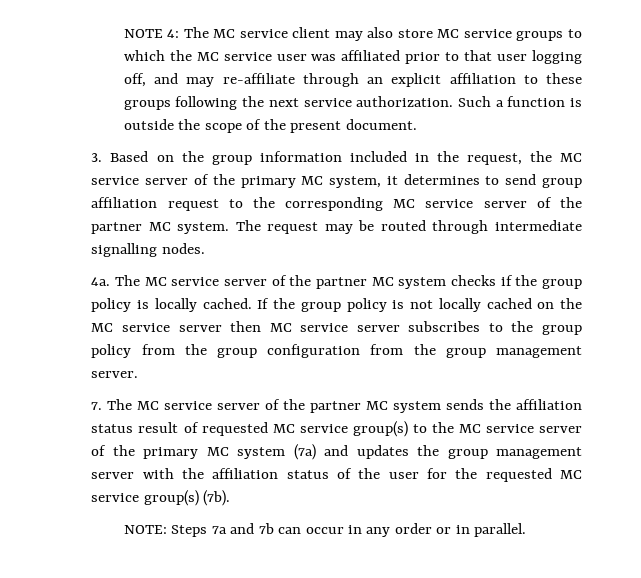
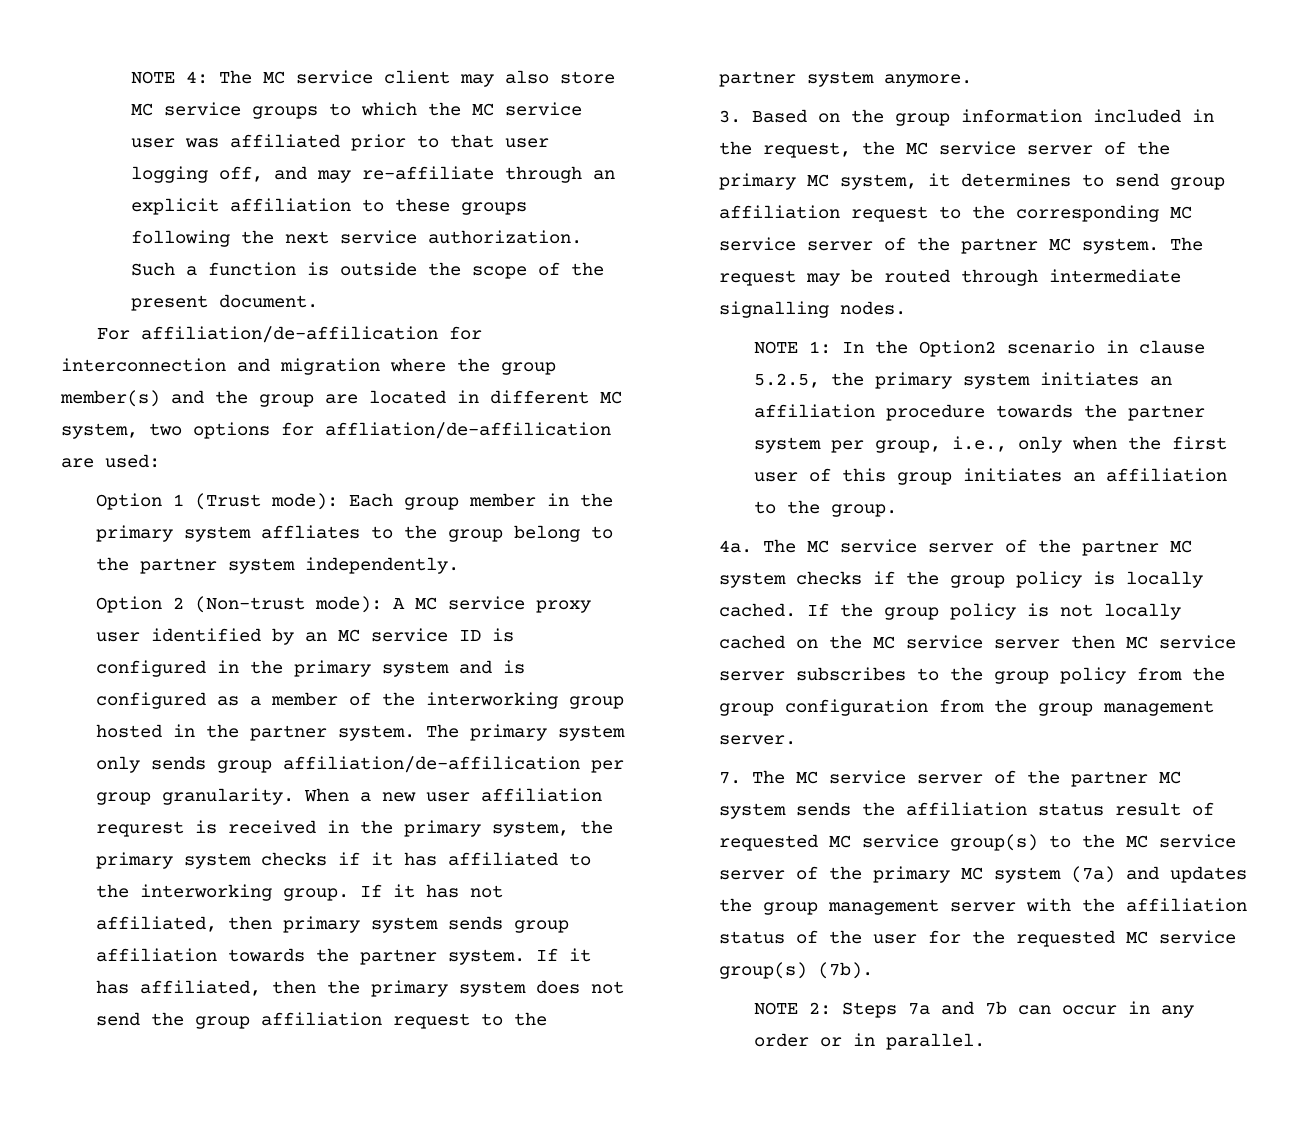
(417, 124) none -> [97,326,483,343] [61,358,556,375] [60,390,622,407] [61,422,611,439] [61,454,160,468] [96,493,614,510] [96,525,614,542] [96,557,460,574] [96,596,592,613] [96,628,515,645] [96,660,526,677] [96,692,625,709] [96,724,626,741] [96,756,625,773] [96,788,603,805] [96,820,614,837] [96,852,592,869] [96,884,504,901] [96,916,570,933] [96,948,592,965] [96,980,625,997] [96,1012,548,1029] [719,71,973,87] // For affiliation/de-affilication for interconnection and migration where the group member(s) and the group are located in different MC system, two options for affliation/de-affilication are used: // Option 1 (Trust mode): Each group member in the primary system affliates to the group belong to the partner system independently. // Option 2 (Non-trust mode): A MC service proxy user identified by an MC service ID is configured in the primary system and is configured as a member of the interworking group hosted in the partner system. The primary system only sends group affiliation/de-affilication per group granularity. When a new user affiliation requrest is received in the primary system, the primary system checks if it has affiliated to the interworking group. If it has not affiliated, then primary system sends group affiliation towards the partner system. If it has affiliated, then the primary system does not send the group affiliation request to the partner system anymore.
(205, 248) none -> [754,340,1206,357] [754,372,1173,389] [754,404,1206,421] [754,436,1228,453] [754,468,1228,485] [754,500,898,517] // NOTE 1: In the Option2 scenario in clause 5.2.5, the primary system initiates an affiliation procedure towards the partner system per group, i.e., only when the first user of this group initiates an affiliation to the group.
[123,525,167,534] NOTE: -> [754,1002,832,1015] NOTE 2:

